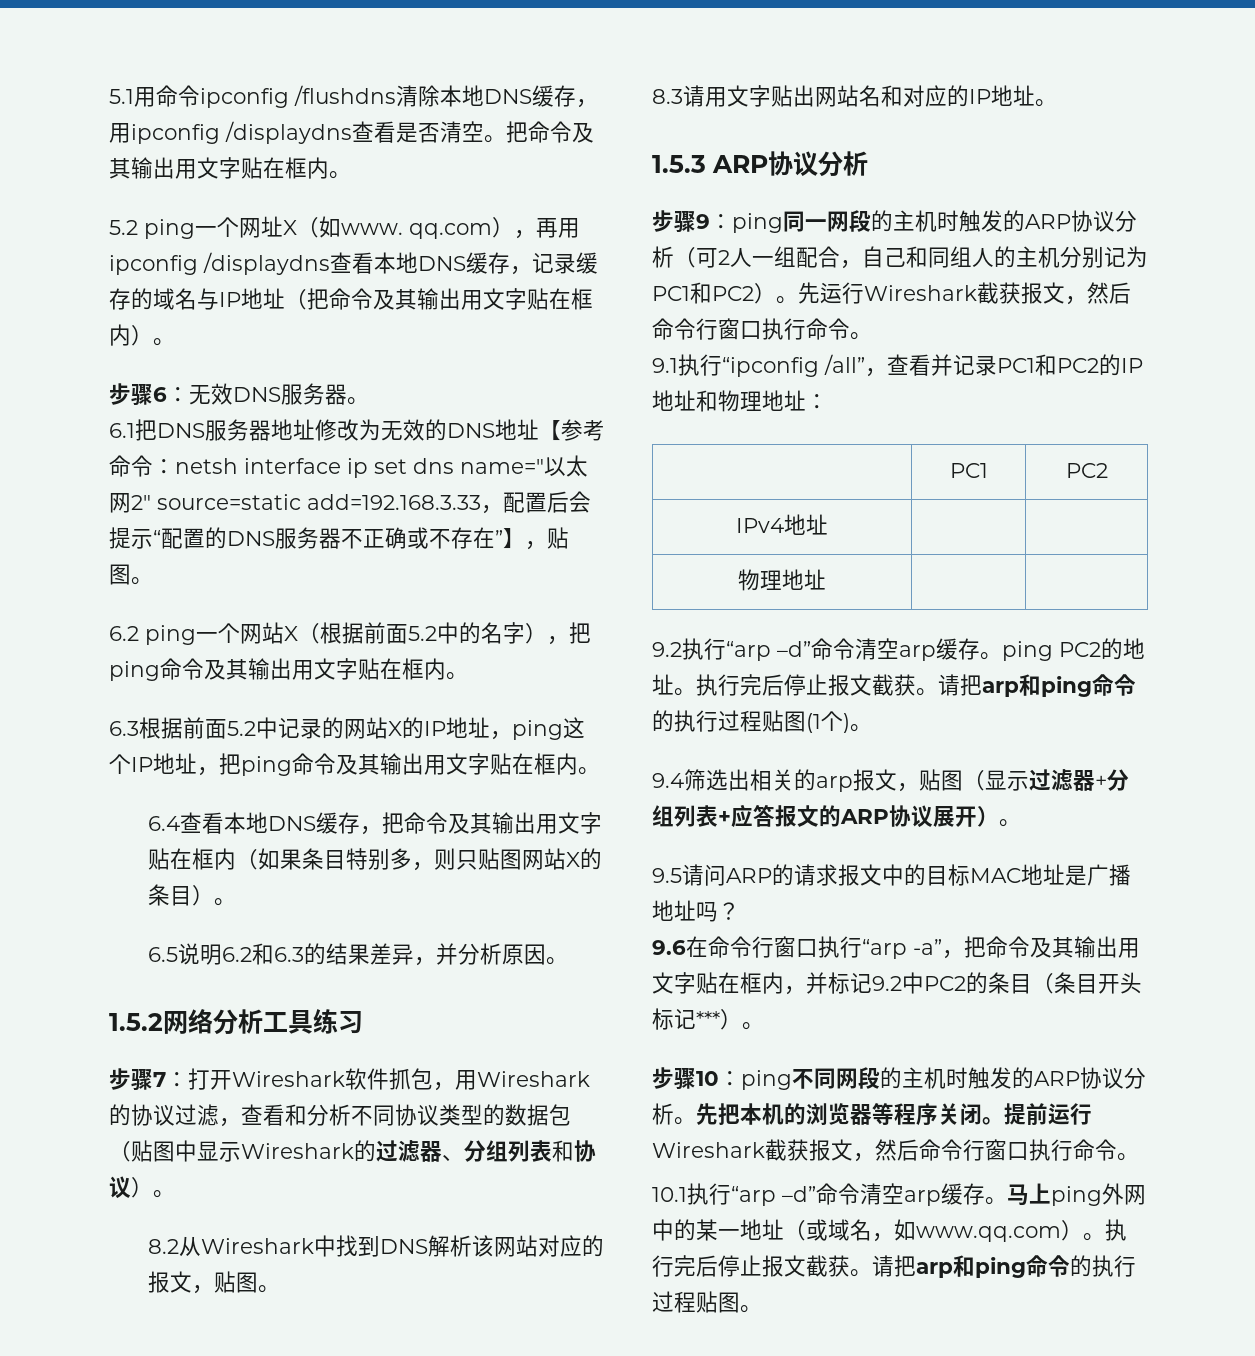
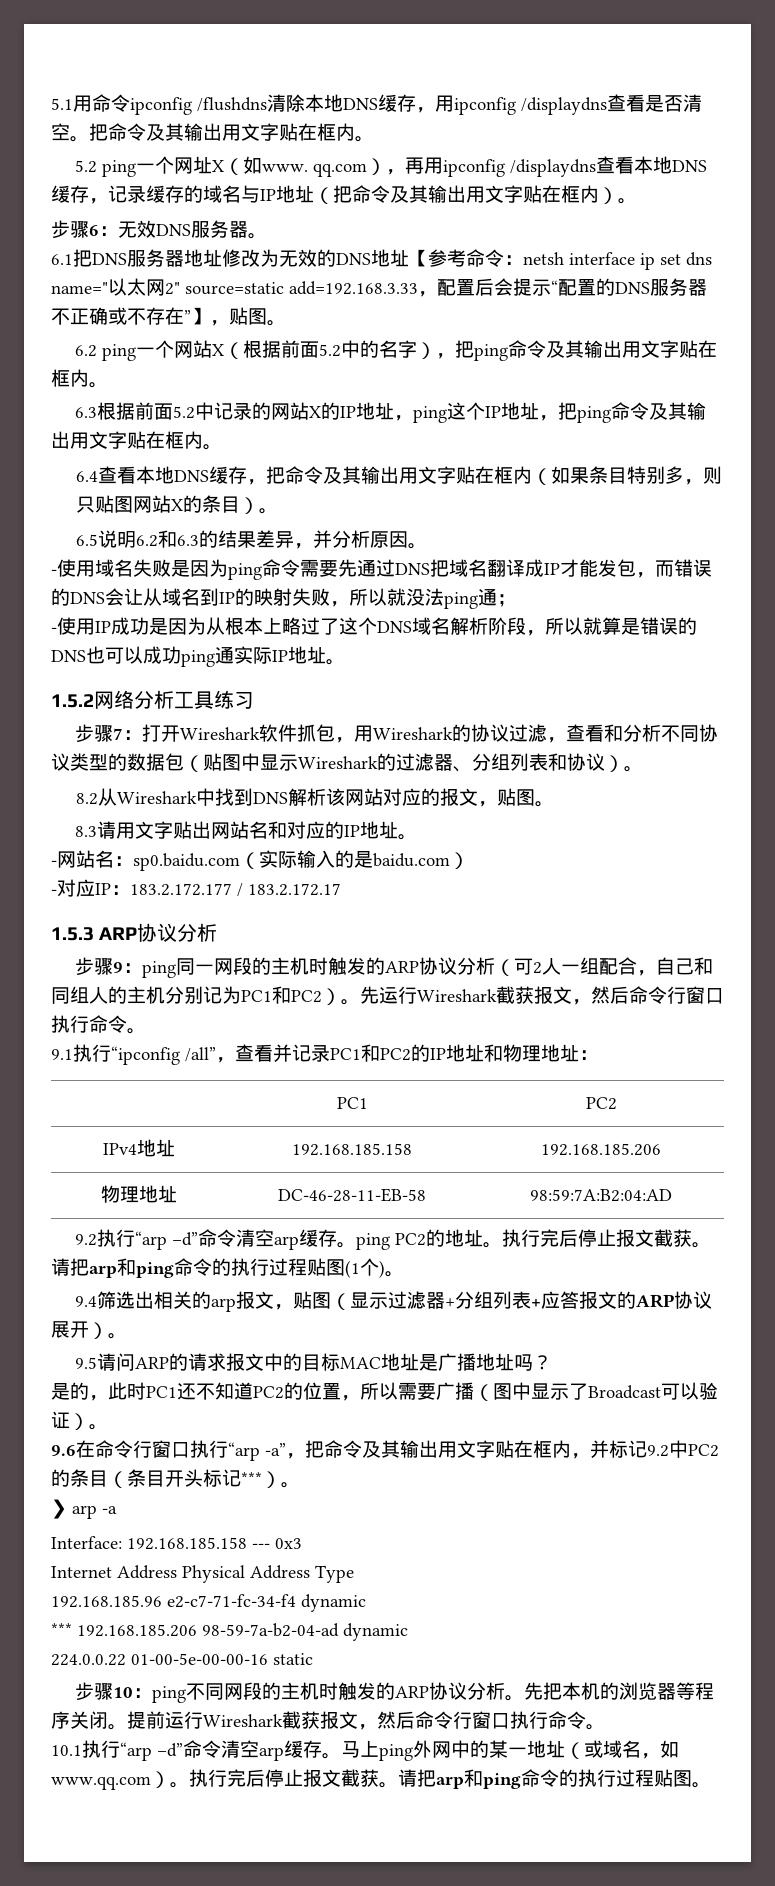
(568, 961) none -> [51,559,712,580] [51,588,516,609] [51,617,697,636] [51,646,345,667] // -使用域名失败是因为ping命令需要先通过DNS把域名翻译成IP才能发包，而错误的DNS会让从域名到IP的映射失败，所以就没法ping通； // -使用IP成功是因为从根本上略过了这个DNS域名解析阶段，所以就算是错误的DNS也可以成功ping通实际IP地址。
(1057, 103) none -> [51,850,469,871] [51,879,341,897] // -网站名：sp0.baidu.com（实际输入的是baidu.com） // -对应IP：183.2.172.177 / 183.2.172.17
(828, 524) | -> [292,1143,412,1156] [541,1143,661,1156] 192.168.185.158 | 192.168.185.206
(826, 579) | -> [278,1188,426,1202] [530,1189,672,1202] DC-46-28-11-EB-58 | 98:59:7A:B2:04:AD
(740, 911) none -> [51,1382,718,1401] [51,1411,108,1430] // 是的，此时PC1还不知道PC2的位置，所以需要广播（图中显示了Broadcast可以验证）。
(764, 1026) none -> [51,1499,117,1519] [51,1536,302,1550] [51,1565,354,1583] [51,1594,366,1612] [51,1623,408,1641] [51,1653,313,1666] // ❯ arp -a // Interface: 192.168.185.158 --- 0x3 // Internet Address Physical Address Type // 192.168.185.96 e2-c7-71-fc-34-f4 dynamic // *** 192.168.185.206 98-59-7a-b2-04-ad dynamic // 224.0.0.22 01-00-5e-00-00-16 static

